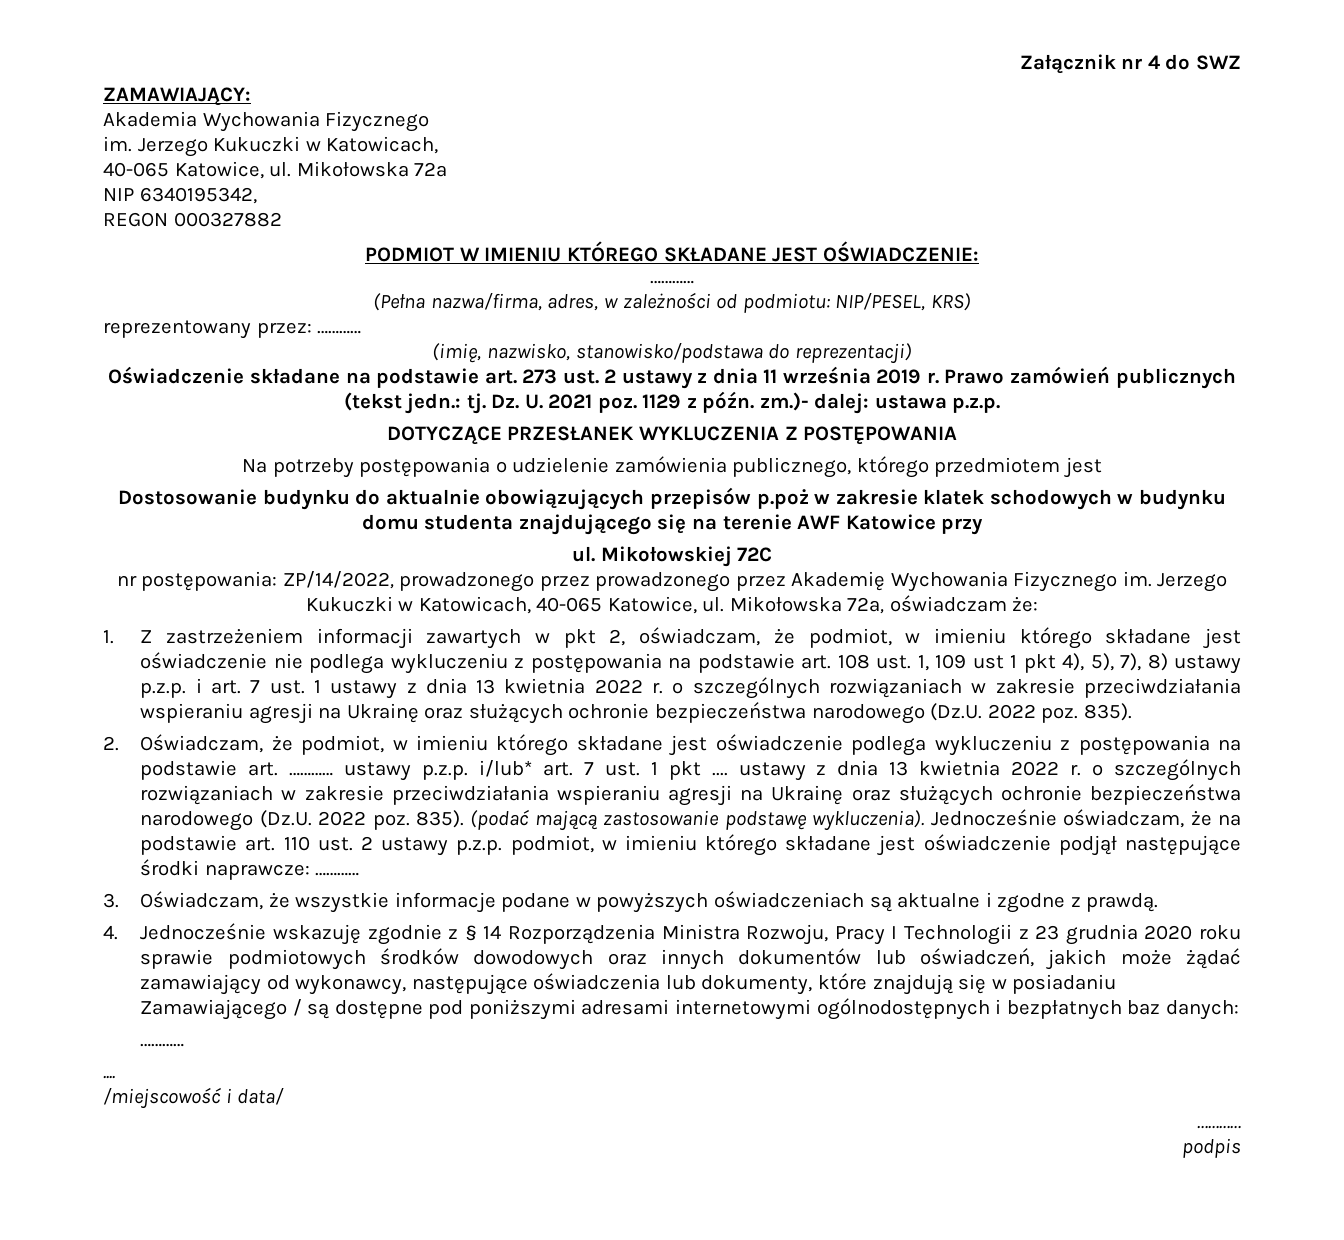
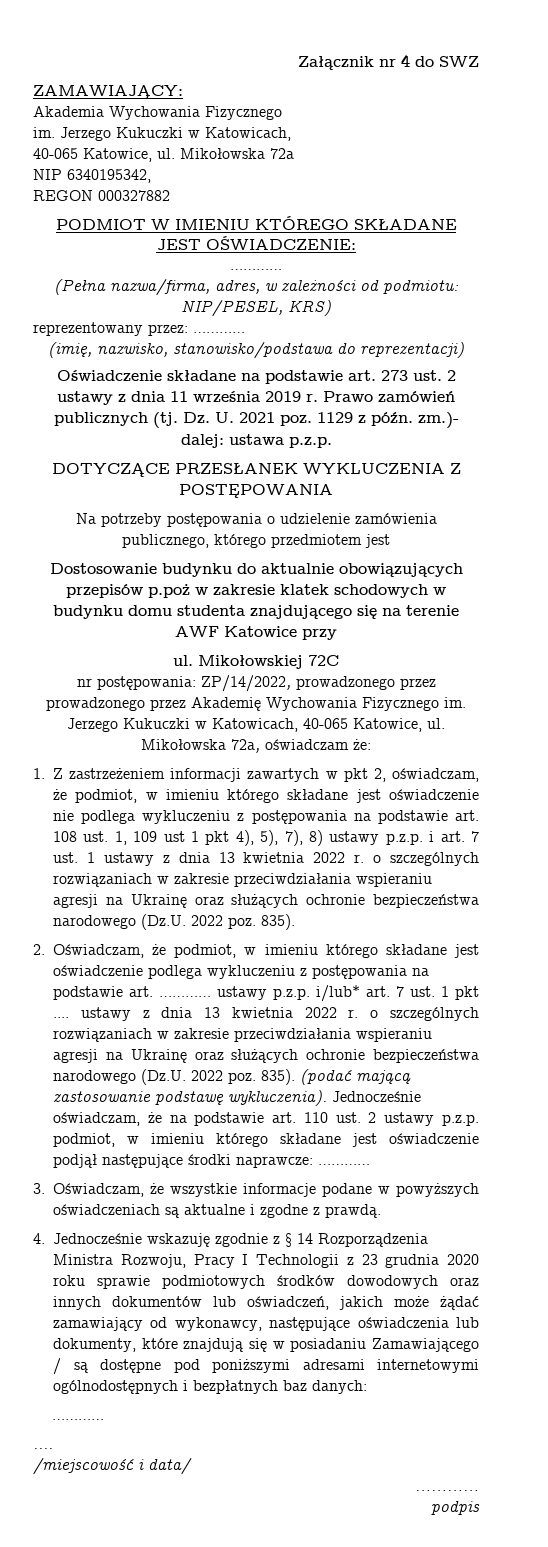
[343,392,486,414] (tekst jedn.: tj. -> [152,412,178,428] (tj.

